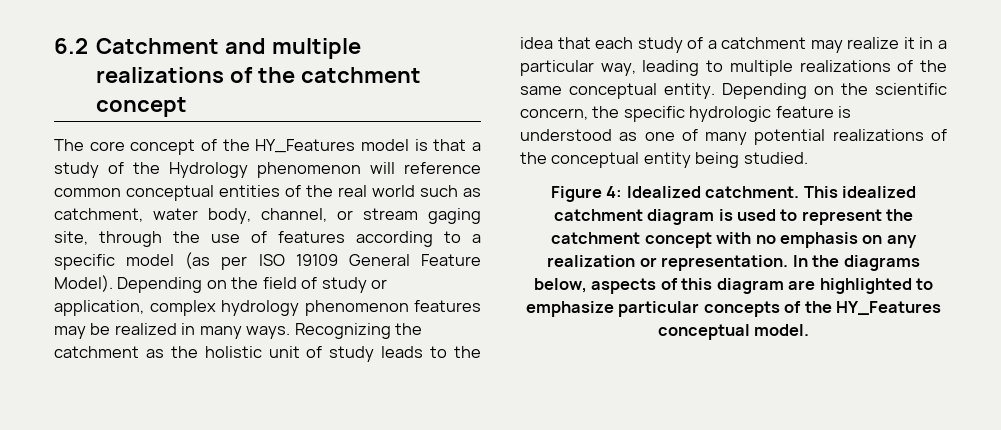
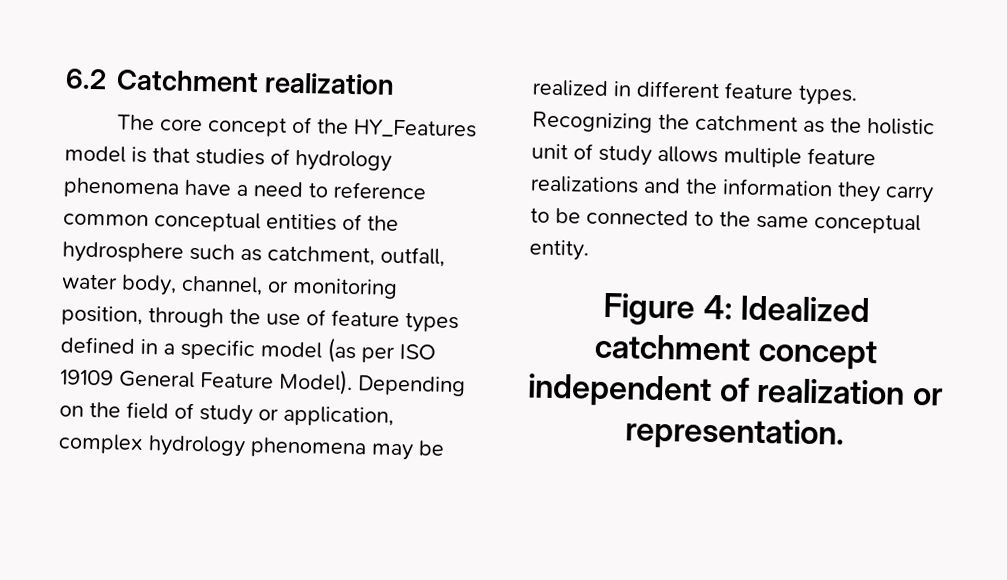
[225,38,362,59] [96,67,422,83] [96,97,188,117] and multiple realizations of the catchment concept -> [264,72,396,95] realization
[472,142,482,151] [54,162,395,178] a study of the Hydrology phenomenon will -> [195,148,392,172] [63,177,329,199] studies of hydrology phenomena have a need to
[338,185,415,197] real world -> [62,241,184,264] hydrosphere
(143, 215) none -> [380,246,445,267] outfall,
[363,208,481,224] [54,231,88,245] stream gaging site, -> [292,277,398,299] [61,305,143,327] monitoring position,
[278,231,461,247] features according to -> [331,309,459,334] [60,336,158,355] feature types defined in
[304,300,481,316] phenomenon features -> [250,437,367,459] phenomena
[199,326,291,339] many ways. -> [636,80,858,106] different feature types.
[381,346,482,358] [520,37,947,53] [520,60,947,76] [520,83,947,99] [520,106,852,122] [520,129,947,145] [520,152,808,168] [550,186,917,202] [553,209,914,225] [551,232,917,248] [547,255,920,271] [533,278,934,294] [525,301,942,317] [657,324,810,340] leads to the idea that each study of a catchment may realize it in a particular way, leading to multiple realizations of the same conceptual entity. Depending on the scientific concern, the specific hydrologic feature is understood as one of many potential realizations of the conceptual entity being studied. // Figure 4: Idealized catchment. This idealized catchment diagram is used to represent the catchment concept with no emphasis on any realization or representation. In the diagrams below, aspects of this diagram are highlighted to emphasize particular concepts of the HY_Features conceptual model. -> [657,145,876,168] [530,175,934,204] [530,207,921,235] [529,239,589,261] [602,292,871,326] [594,333,878,371] [527,373,943,409] [623,416,845,452] allows multiple feature realizations and the information they carry to be connected to the same conceptual entity. // Figure 4: Idealized catchment concept independent of realization or representation.

